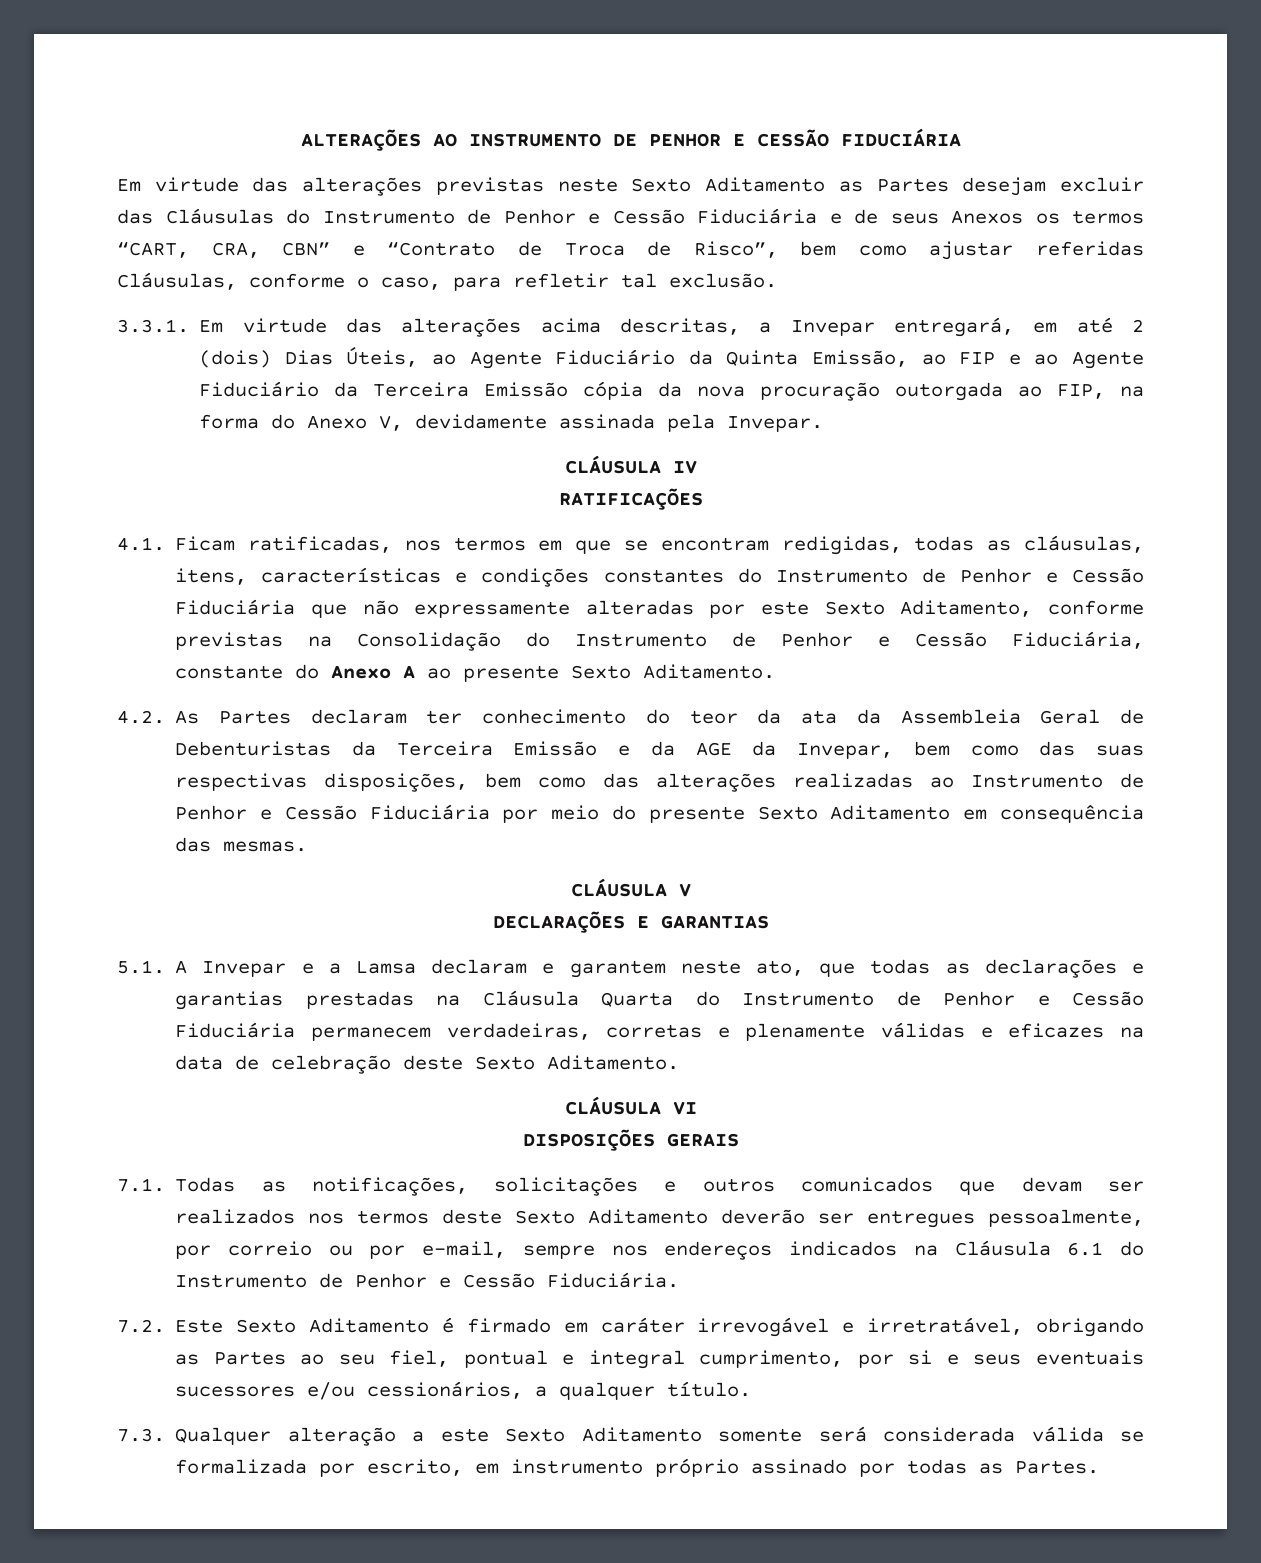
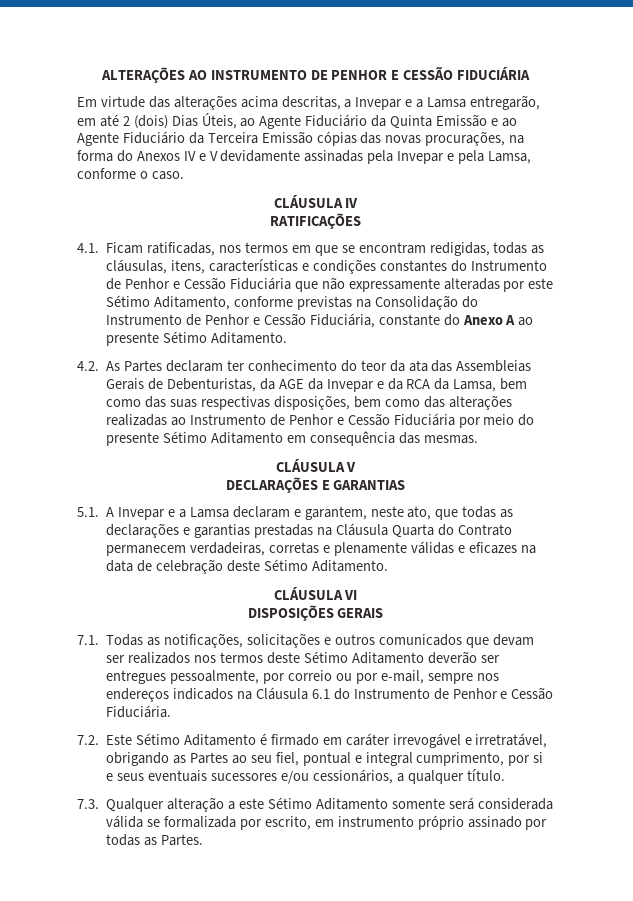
[435,177,1144,196] [117,208,1144,224] [117,241,1145,260] [117,272,777,291] [117,317,1014,337] previstas neste Sexto Aditamento as Partes desejam excluir das Cláusulas do Instrumento de Penhor e Cessão Fiduciária e de seus Anexos os termos “CART, CRA, CBN” e “Contrato de Troca de Risco”, bem como ajustar referidas Cláusulas, conforme o caso, para refletir tal exclusão. // 3.3.1. Em virtude das alterações acima descritas, a Invepar entregará, -> [240,95,541,110] acima descritas, a Invepar e a Lamsa entregarão,
[812,350,996,367] Emissão, ao FIP -> [436,114,488,127] Emissão
[583,381,1145,401] [199,414,824,432] cópia da nova procuração outorgada ao FIP, na forma do Anexo V, devidamente assinada pela Invepar. -> [316,131,525,146] [77,150,531,164] [77,168,184,180] cópias das novas procurações, na forma do Anexos IV e V devidamente assinadas pela Invepar e pela Lamsa, conforme o caso.
[824,601,885,615] Sexto -> [106,295,151,307] Sétimo
[571,665,632,679] Sexto -> [163,331,208,343] Sétimo
[856,709,1144,724] [175,741,894,759] da Assembleia Geral de Debenturistas da Terceira Emissão e da AGE da Invepar, -> [431,360,532,372] [106,378,497,392] das Assembleias Gerais de Debenturistas, da AGE da Invepar e da RCA da Lamsa,
[757,806,818,820] Sexto -> [163,431,208,443] Sétimo
[569,960,666,978] garantem -> [304,506,367,520] garantem,
[742,991,1145,1006] [175,1022,296,1038] Instrumento de Penhor e Cessão Fiduciária -> [457,524,512,536] Contrato
[475,1056,536,1070] Sexto -> [263,559,308,571] Sétimo
[515,1210,576,1224] Sexto -> [303,651,348,663] Sétimo
[236,1319,297,1333] Sexto -> [136,733,181,745] Sétimo
[505,1428,566,1442] Sexto -> [267,797,312,809] Sétimo

